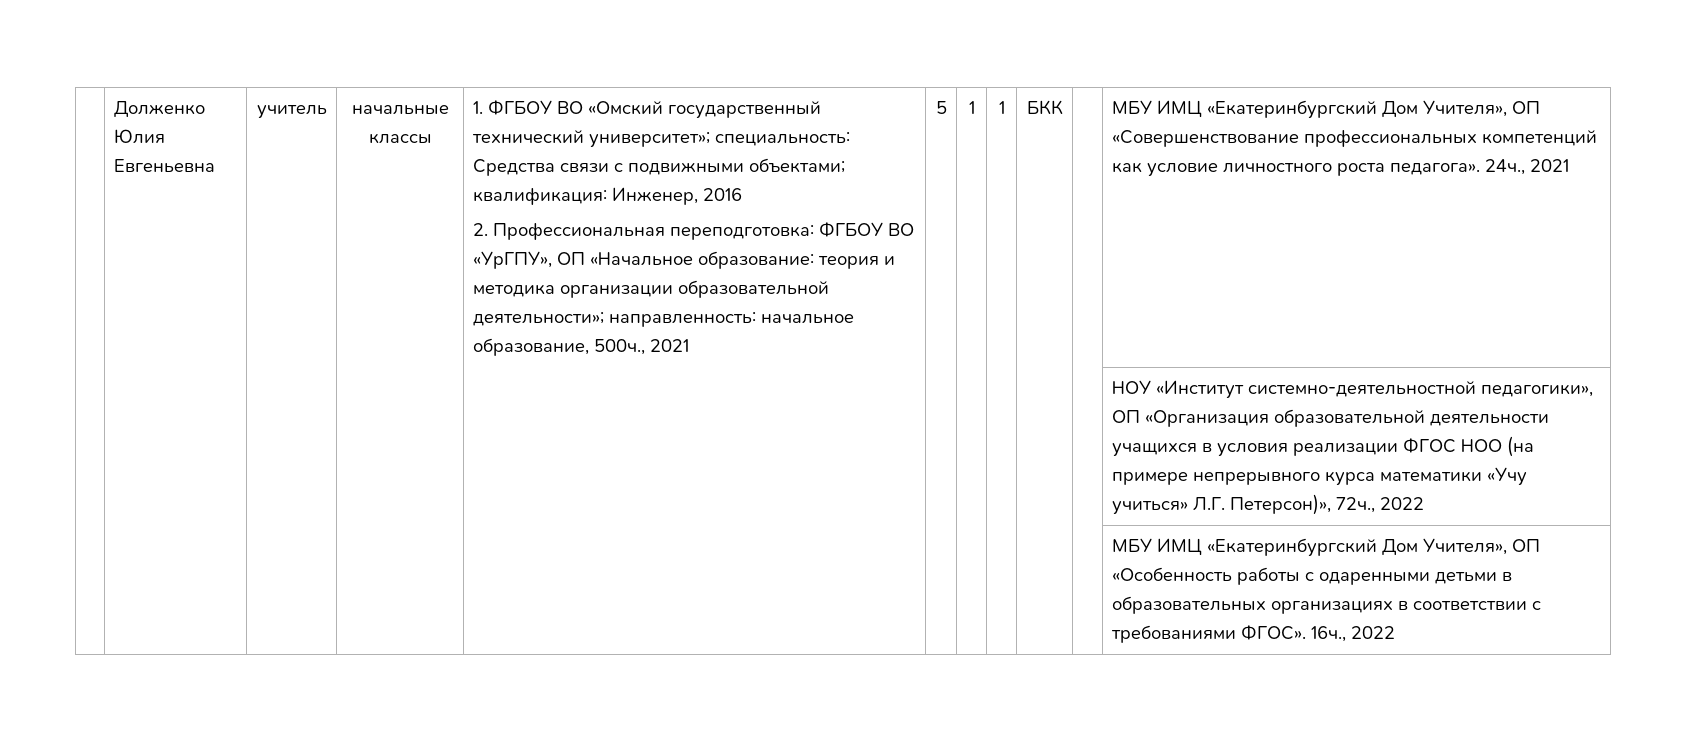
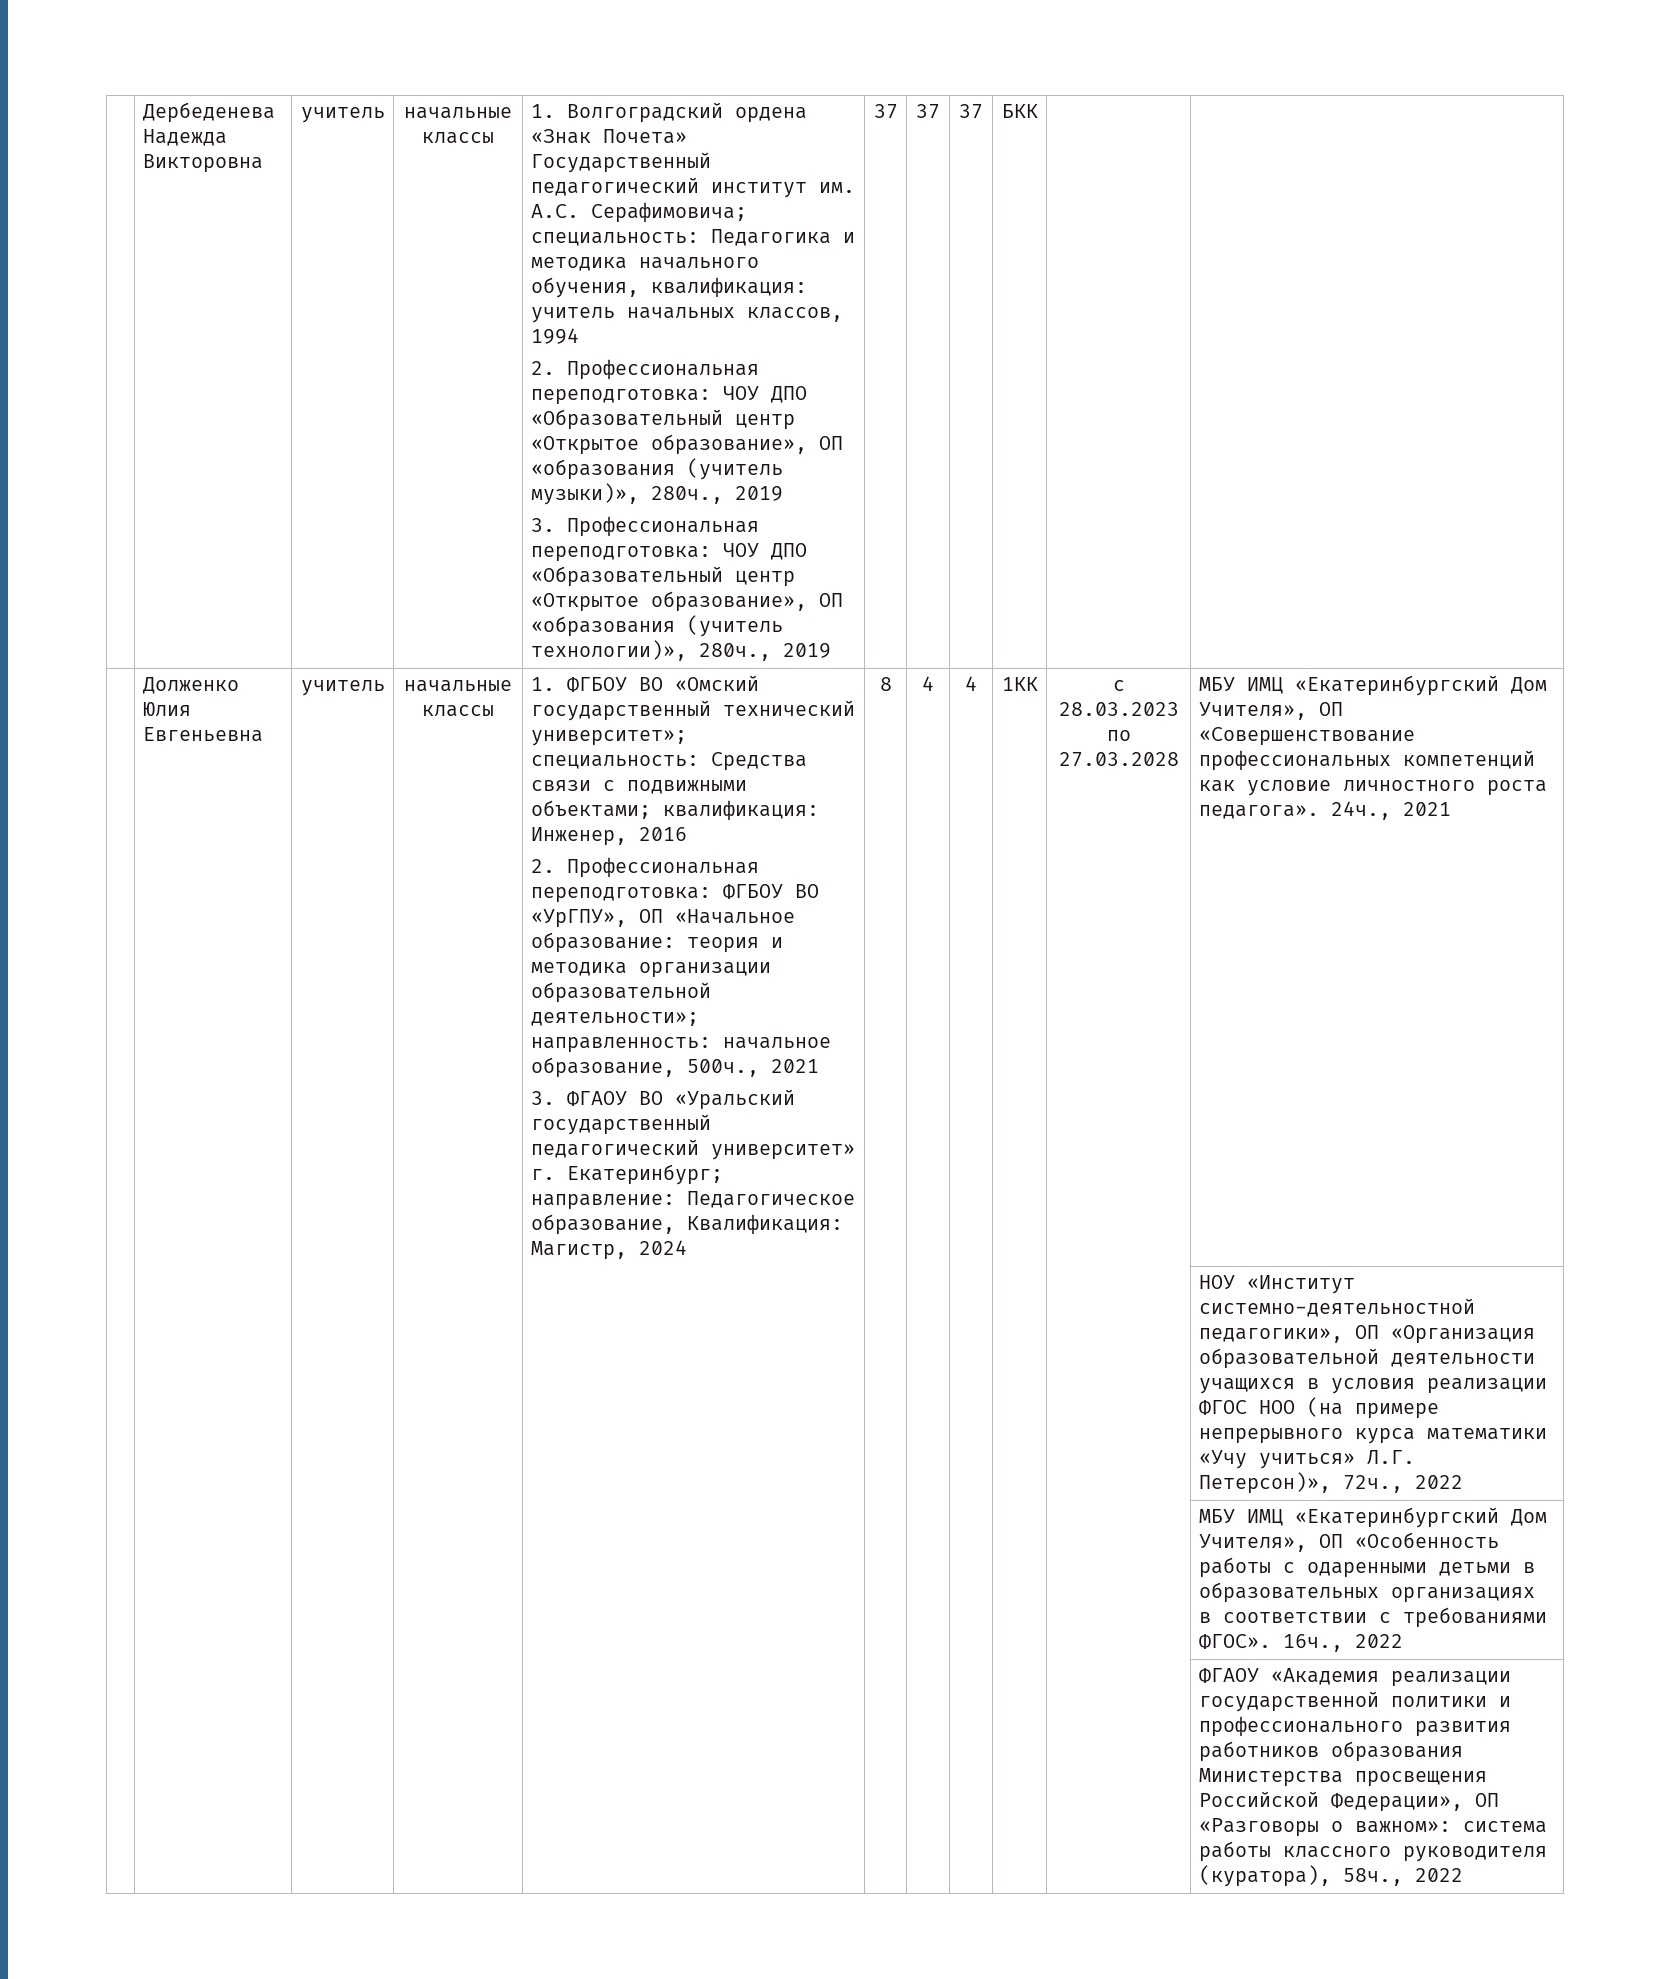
(113, 109) none -> [142,102,275,123] [142,129,227,146] [142,154,263,173] [300,107,385,123] [404,107,512,119] [422,132,494,144] [530,102,807,123] [530,129,687,144] [530,152,711,173] [530,177,855,198] [530,202,747,223] [530,229,855,246] [530,257,759,271] [530,277,807,298] [530,307,843,323] [530,328,579,344] [530,359,759,380] [530,386,807,405] [530,409,795,430] [530,434,843,455] [530,458,783,480] [530,483,783,505] [530,516,759,537] [530,543,807,562] [530,566,795,587] [530,591,843,612] [530,615,783,637] [530,640,831,661] [873,104,898,119] [916,104,940,119] [959,104,983,119] [1001,104,1038,118] | Дербеденева Надежда Викторовна | учитель | начальные классы | 1. Волгоградский ордена «Знак Почета» Государственный педагогический институт им. А.С. Серафимовича; специальность: Педагогика и методика начального обучения, квалификация: учитель начальных классов, 1994 // 2. Профессиональная переподготовка: ЧОУ ДПО «Образовательный центр «Открытое образование», ОП «образования (учитель музыки)», 280ч., 2019 // 3. Профессиональная переподготовка: ЧОУ ДПО «Образовательный центр «Открытое образование», ОП «образования (учитель технологии)», 280ч., 2019 | 37 | 37 | 37 | БКК | | //
[935,101,947,114] [968,101,975,114] [998,101,1005,114] [1026,100,1063,115] | 5 | 1 | 1 | БКК | -> [530,1089,795,1110] [530,1114,711,1135] [530,1139,855,1160] [530,1164,723,1185] [530,1191,855,1210] [530,1214,843,1235] [530,1240,687,1260] [879,677,892,691] [922,676,934,691] [965,676,977,691] [1001,677,1038,691] [1112,680,1125,691] [1058,702,1179,716] [1106,730,1131,741] [1058,752,1179,767] // 3. ФГАОУ ВО «Уральский государственный педагогический университет» г. Екатеринбург; направление: Педагогическое образование, Квалификация: Магистр, 2024 | 8 | 4 | 4 | 1КК | с 28.03.2023 по 27.03.2028
(1395, 632) none -> [1198,1668,1511,1687] [1198,1691,1511,1712] [1198,1716,1511,1737] [1198,1741,1463,1762] [1198,1768,1487,1787] [1198,1791,1499,1812] [1198,1818,1547,1837] [1198,1841,1547,1862] [1198,1865,1463,1887] // | | | | | | | | | | ФГАОУ «Академия реализации государственной политики и профессионального развития работников образования Министерства просвещения Российской Федерации», ОП «Разговоры о важном»: система работы классного руководителя (куратора), 58ч., 2022

